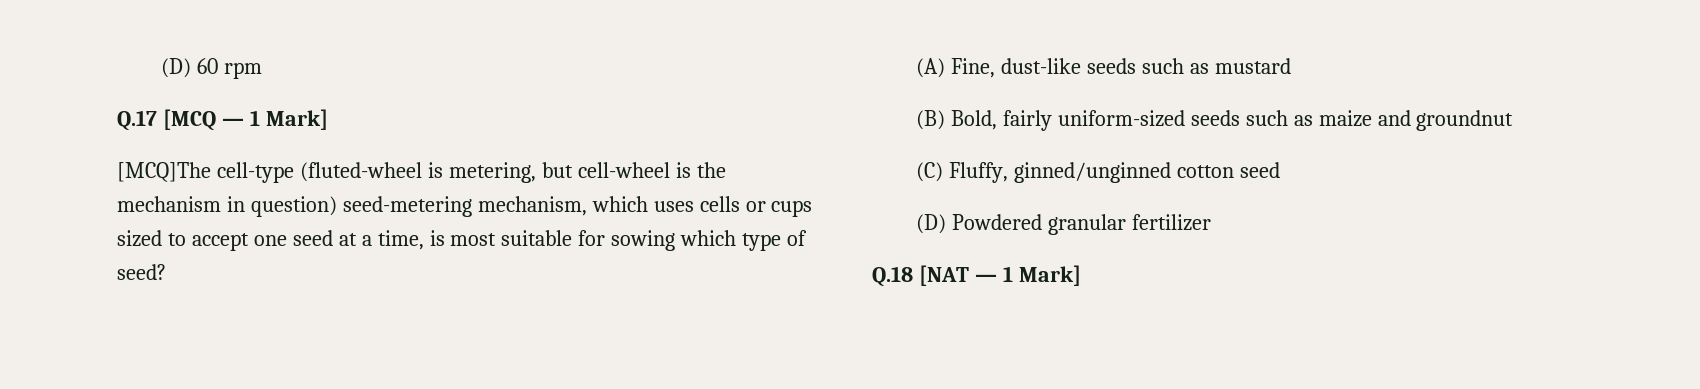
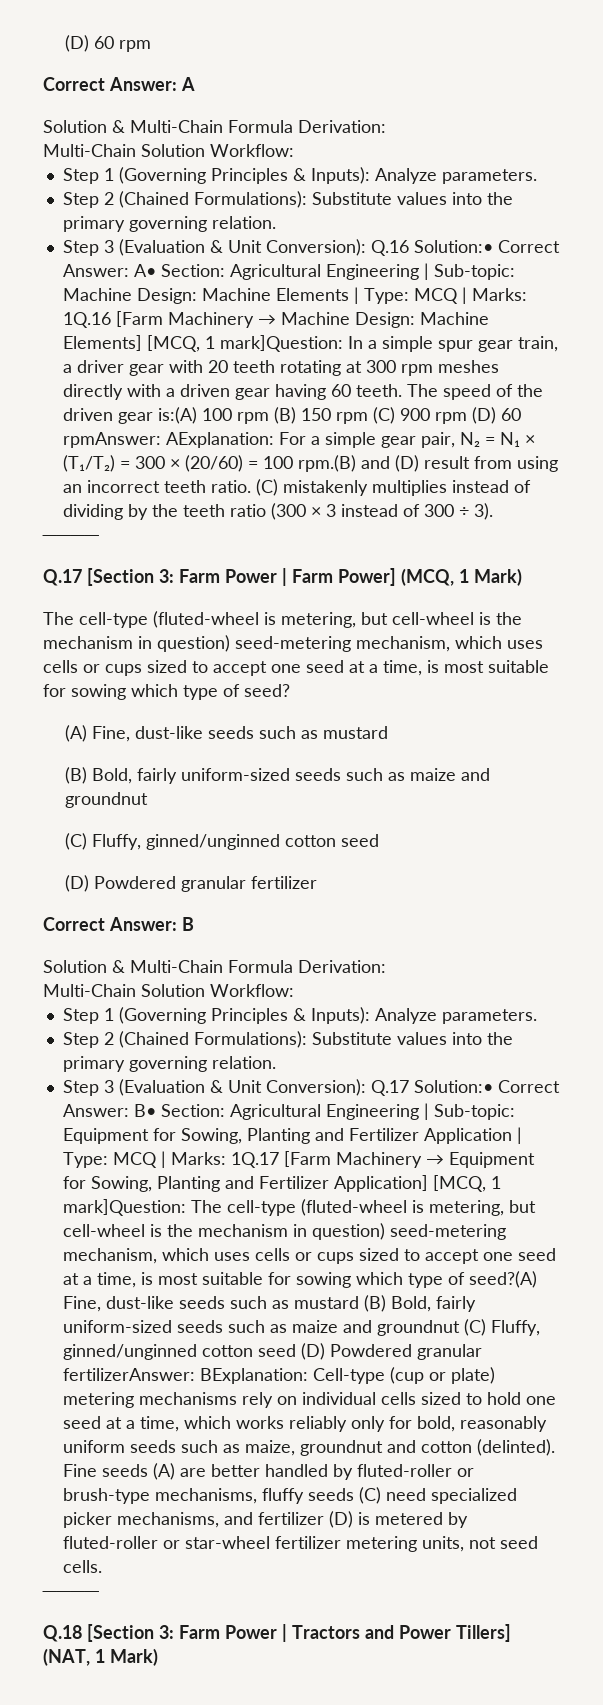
[117,109,328,131] [117,162,211,182] Q.17 [MCQ — 1 Mark] // [MCQ]The -> [43,77,195,91] [43,120,386,133] [43,144,294,157] [62,167,537,184] [62,191,513,208] [62,216,276,232] [62,239,560,256] [62,263,515,280] [62,287,527,304] [62,311,489,328] [62,335,558,352] [62,360,499,376] [62,384,543,400] [62,407,521,424] [62,432,535,448] [62,455,558,472] [62,479,531,496] [62,503,493,520] [42,535,99,541] [43,568,522,586] [43,612,74,625] Correct Answer: A // Solution & Multi-Chain Formula Derivation: // Multi-Chain Solution Workflow: // Step 1 (Governing Principles & Inputs): Analyze parameters. // Step 2 (Chained Formulations): Substitute values into the primary governing relation. // Step 3 (Evaluation & Unit Conversion): Q.16 Solution:• Correct Answer: A• Section: Agricultural Engineering | Sub-topic: Machine Design: Machine Elements | Type: MCQ | Marks: 1Q.16 [Farm Machinery → Machine Design: Machine Elements] [MCQ, 1 mark]Question: In a simple spur gear train, a driver gear with 20 teeth rotating at 300 rpm meshes directly with a driven gear having 60 teeth. The speed of the driven gear is:(A) 100 rpm (B) 150 rpm (C) 900 rpm (D) 60 rpmAnswer: AExplanation: For a simple gear pair, N₂ = N₁ × (T₁/T₂) = 300 × (20/60) = 100 rpm.(B) and (D) result from using an incorrect teeth ratio. (C) mistakenly multiplies instead of dividing by the teeth ratio (300 × 3 instead of 300 ÷ 3). // ──── // Q.17 [Section 3: Farm Power | Farm Power] (MCQ, 1 Mark) // The
[872,265,1081,287] Q.18 [NAT — 1 Mark] -> [43,917,194,931] [43,960,386,973] [43,984,294,997] [62,1007,537,1024] [62,1031,513,1048] [62,1056,276,1072] [62,1079,560,1096] [62,1103,515,1120] [62,1127,522,1144] [62,1151,535,1168] [62,1175,501,1192] [62,1199,536,1216] [62,1223,506,1240] [62,1248,556,1264] [62,1271,537,1288] [62,1295,476,1312] [62,1319,540,1336] [62,1343,482,1360] [62,1367,495,1384] [62,1392,556,1408] [62,1416,547,1432] [62,1439,555,1456] [62,1463,474,1480] [62,1487,517,1504] [62,1511,468,1528] [62,1536,538,1552] [62,1560,102,1573] [42,1591,99,1597] [43,1624,511,1642] [43,1648,158,1666] Correct Answer: B // Solution & Multi-Chain Formula Derivation: // Multi-Chain Solution Workflow: // Step 1 (Governing Principles & Inputs): Analyze parameters. // Step 2 (Chained Formulations): Substitute values into the primary governing relation. // Step 3 (Evaluation & Unit Conversion): Q.17 Solution:• Correct Answer: B• Section: Agricultural Engineering | Sub-topic: Equipment for Sowing, Planting and Fertilizer Application | Type: MCQ | Marks: 1Q.17 [Farm Machinery → Equipment for Sowing, Planting and Fertilizer Application] [MCQ, 1 mark]Question: The cell-type (fluted-wheel is metering, but cell-wheel is the mechanism in question) seed-metering mechanism, which uses cells or cups sized to accept one seed at a time, is most suitable for sowing which type of seed?(A) Fine, dust-like seeds such as mustard (B) Bold, fairly uniform-sized seeds such as maize and groundnut (C) Fluffy, ginned/unginned cotton seed (D) Powdered granular fertilizerAnswer: BExplanation: Cell-type (cup or plate) metering mechanisms rely on individual cells sized to hold one seed at a time, which works reliably only for bold, reasonably uniform seeds such as maize, groundnut and cotton (delinted). Fine seeds (A) are better handled by fluted-roller or brush-type mechanisms, fluffy seeds (C) need specialized picker mechanisms, and fertilizer (D) is metered by fluted-roller or star-wheel fertilizer metering units, not seed cells. // ──── // Q.18 [Section 3: Farm Power | Tractors and Power Tillers] (NAT, 1 Mark)

